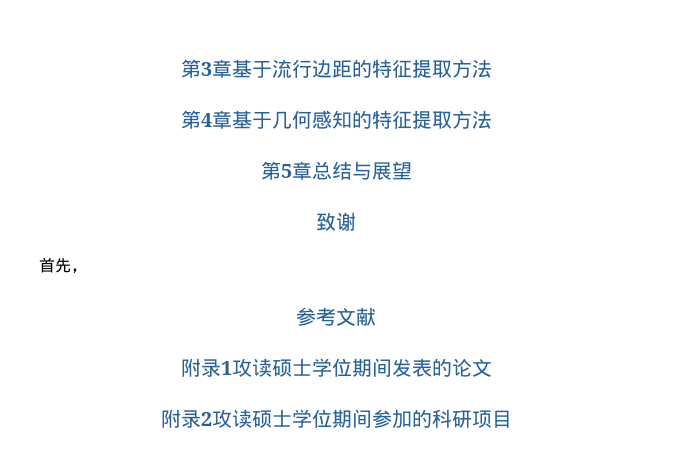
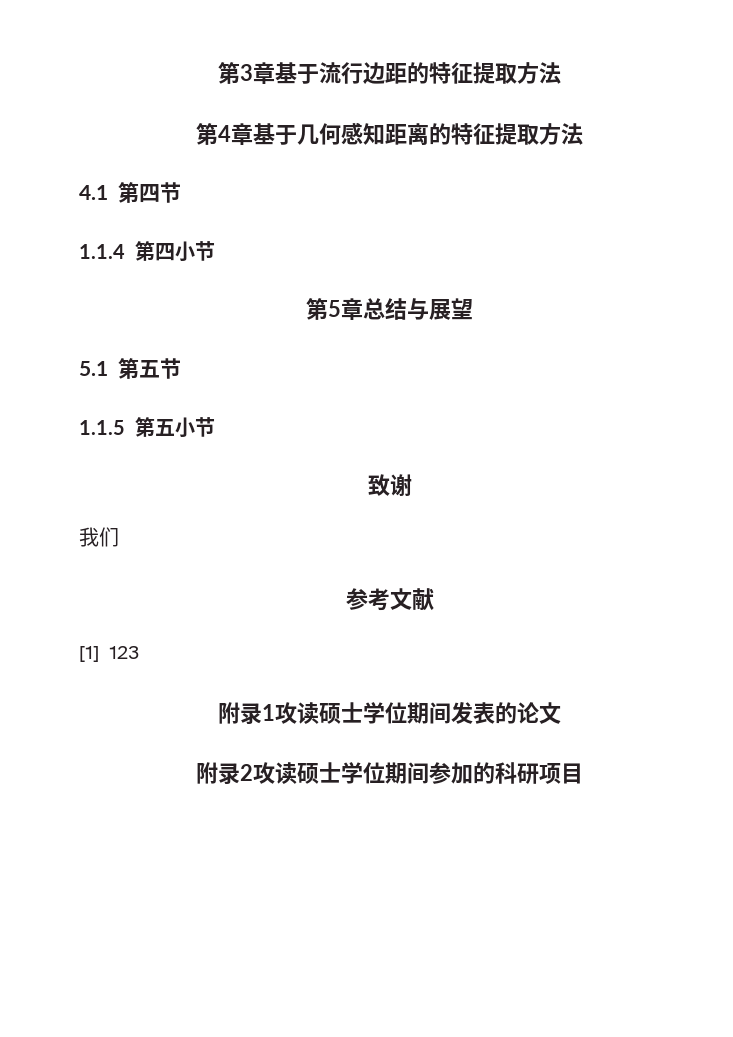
[351,110,492,129] 的特征提取方法 -> [385,123,583,145] [79,182,181,203] [79,241,215,262] 距离的特征提取方法 // 4.1第四节 // 1.1.4第四小节
(412, 170) none -> [79,358,181,379] [79,417,215,438] // 5.1第五节 // 1.1.5第五小节
[39,258,87,273] 首先， -> [79,527,119,547] 我们
(376, 316) none -> [79,646,139,662] // [1] 123

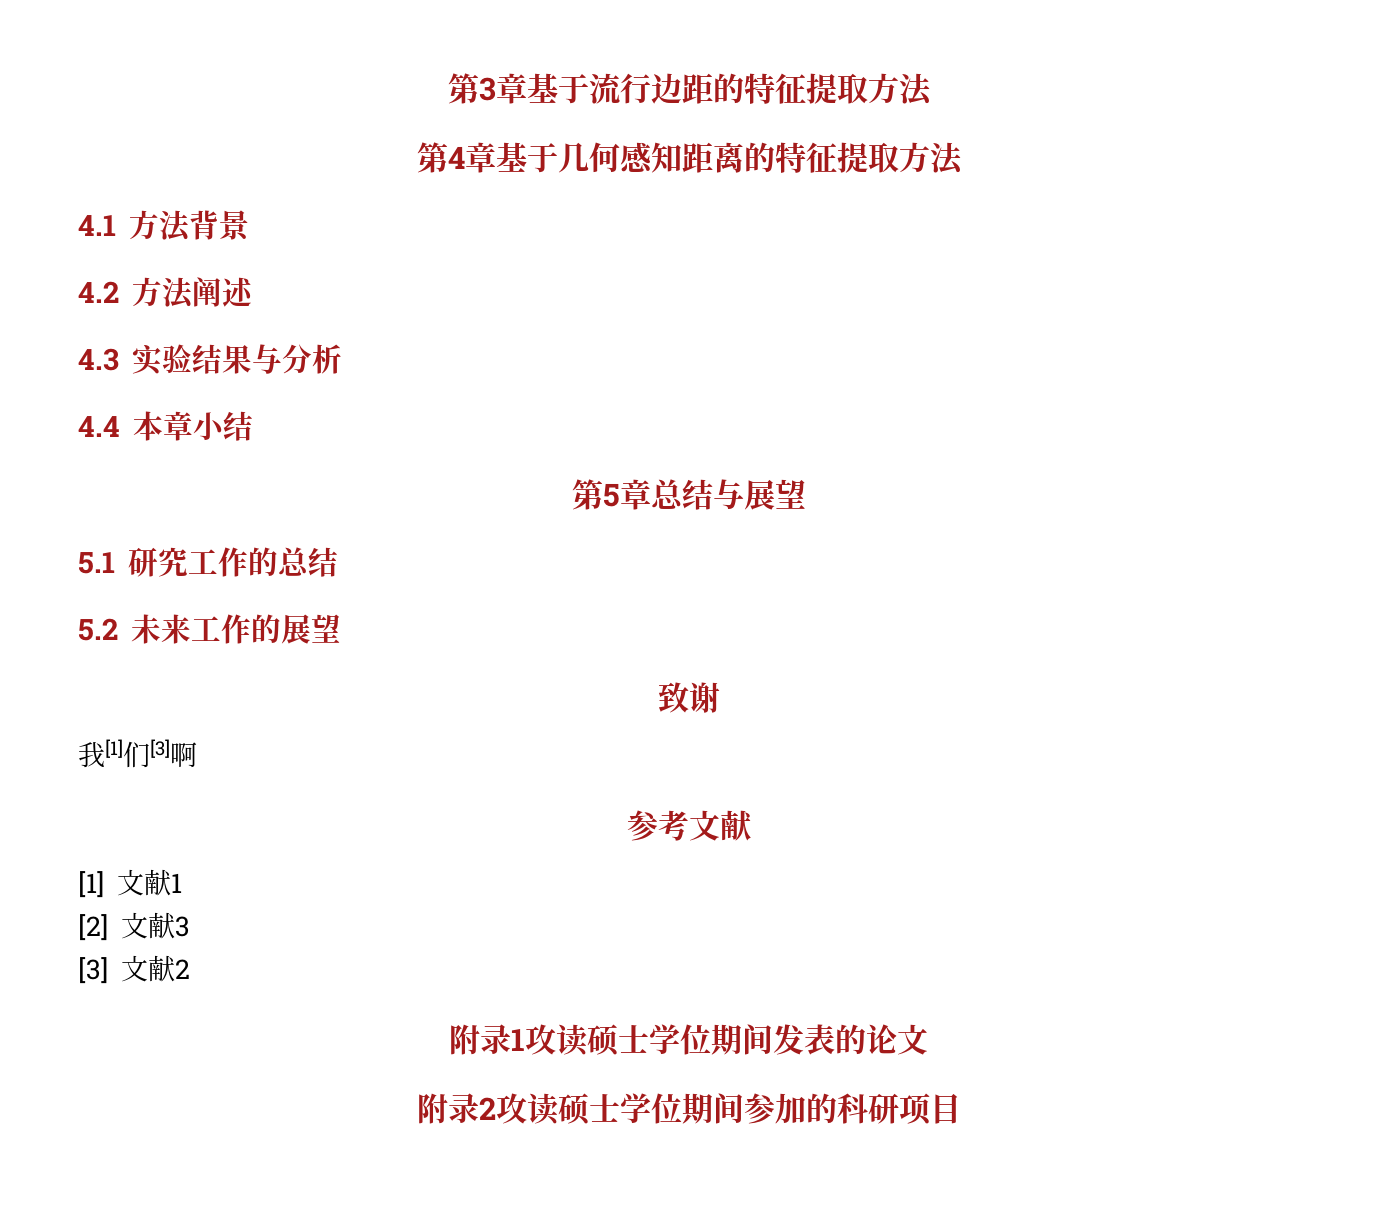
[118,182,181,203] [79,241,215,262] 第四节 // 1.1.4第四小节 -> [129,210,250,242] [78,277,255,309] [78,344,343,376] [78,411,254,441] 方法背景 // 4.2方法阐述 // 4.3实验结果与分析 // 4.4本章小结
[118,358,181,379] [79,417,215,438] 第五节 // 1.1.5第五小节 -> [128,547,339,577] [78,614,342,644] 研究工作的总结 // 5.2未来工作的展望
(99, 537) none -> [105,739,123,758] [1]
(119, 537) none -> [150,739,197,768] [3]啊
[109,646,139,659] 123 -> [117,869,183,896] [78,912,191,941] [78,955,191,984] 文献1 // [2]文献3 // [3]文献2

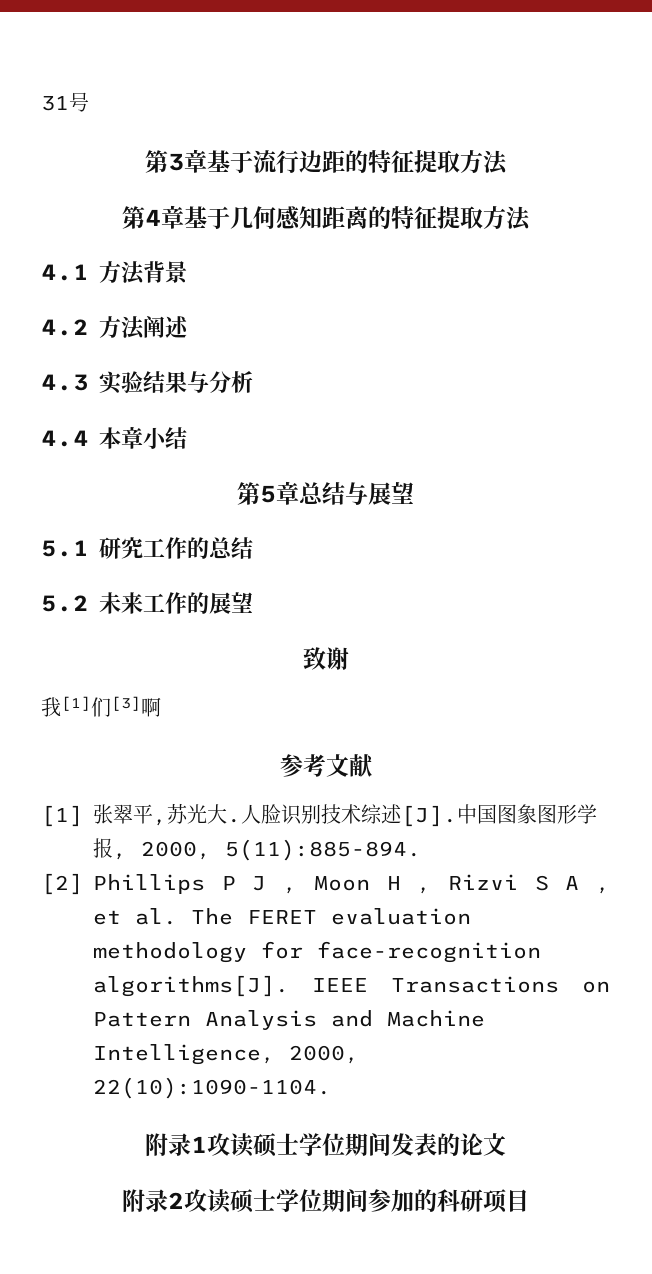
(447, 88) none -> [41,92,89,112] 31号 //
[117,869,183,896] [78,912,191,941] [78,955,191,984] 文献1 // [2]文献3 // [3]文献2 -> [93,803,597,827] [93,838,421,861] [41,873,610,895] [93,908,471,925] [93,941,541,963] [93,975,610,997] [93,1010,485,1030] [93,1044,359,1065] [93,1077,331,1099] 张翠平,苏光大.人脸识别技术综述[J].中国图象图形学报, 2000, 5(11):885-894. // [2] Phillips P J , Moon H , Rizvi S A , et al. The FERET evaluation methodology for face-recognition algorithms[J]. IEEE Transactions on Pattern Analysis and Machine Intelligence, 2000, 22(10):1090-1104.

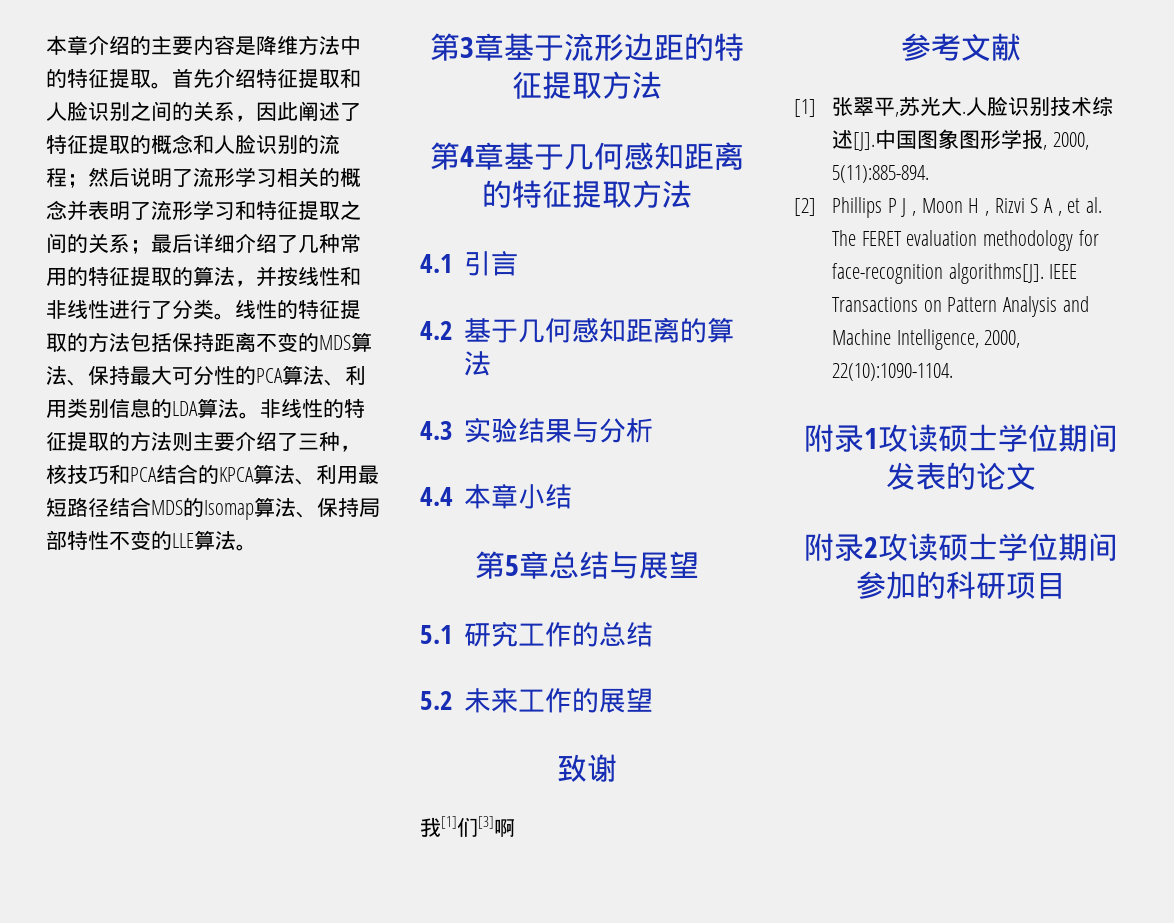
[41,92,89,112] 31号 -> [46,35,361,56] [46,68,361,89] [46,101,361,122] [46,134,340,154] [46,167,361,188] [46,200,361,221] [46,233,361,254] [46,266,361,287] [46,299,361,320] [46,332,372,353] [46,365,366,386] [46,398,365,419] [46,431,361,452] [46,464,379,485] [46,497,380,520] [46,530,257,551] 本章介绍的主要内容是降维方法中的特征提取。首先介绍特征提取和人脸识别之间的关系，因此阐述了特征提取的概念和人脸识别的流程；然后说明了流形学习相关的概念并表明了流形学习和特征提取之间的关系；最后详细介绍了几种常用的特征提取的算法，并按线性和非线性进行了分类。线性的特征提取的方法包括保持距离不变的MDS算法、保持最大可分性的PCA算法、利用类别信息的LDA算法。非线性的特征提取的方法则主要介绍了三种，核技巧和PCA结合的KPCA算法、利用最短路径结合MDS的Isomap算法、保持局部特性不变的LLE算法。
[276,150,299,174] 行 -> [594,33,624,61] 形
[99,261,188,285] 方法背景 -> [463,251,518,276] 引言
[99,316,189,340] 方法阐述 -> [463,317,734,343] [463,351,491,376] 基于几何感知距离的算法

